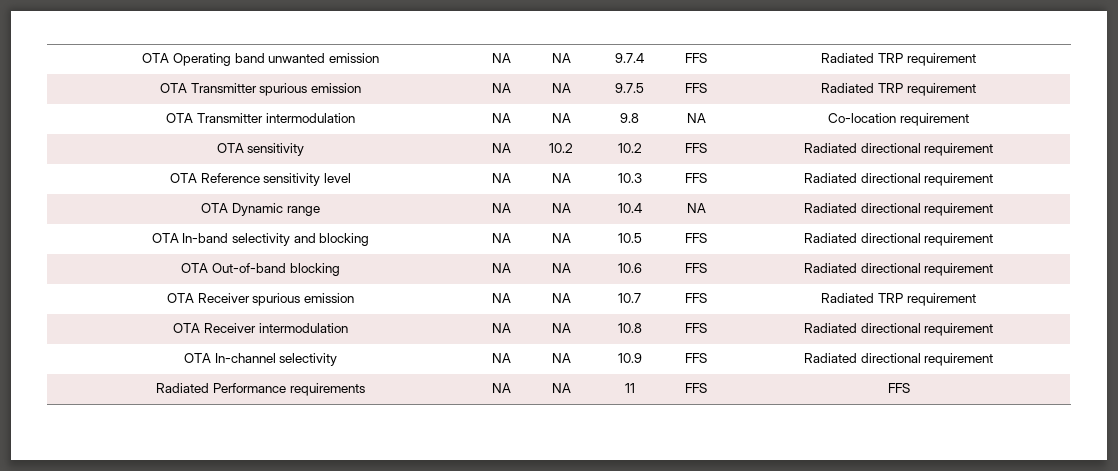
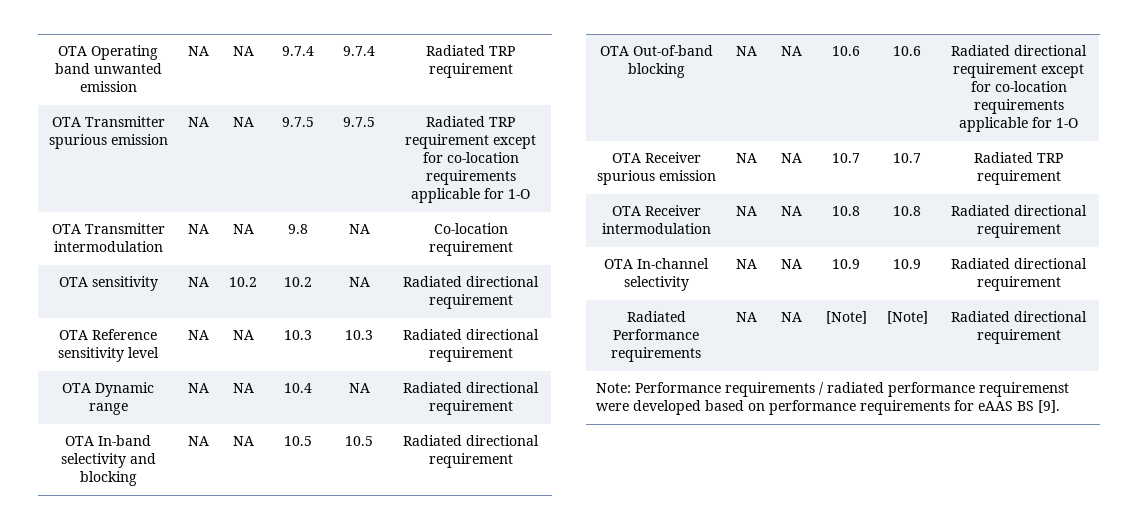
[685,53,707,63] FFS -> [343,46,375,56] 9.7.4
[685,83,707,93] [821,83,976,96] FFS | Radiated TRP requirement -> [343,117,375,127] [426,116,515,127] [405,134,536,149] [422,152,519,163] [425,170,516,185] [411,188,530,203] 9.7.5 | Radiated TRP requirement except for co-location requirements applicable for 1-O
[685,143,707,153] FFS -> [348,277,370,287] NA
[685,173,707,183] FFS -> [345,330,373,340] 10.3
[685,233,707,243] FFS -> [345,436,373,446] 10.5
[685,263,707,273] [803,263,994,276] FFS | Radiated directional requirement -> [893,46,921,56] [951,45,1087,56] [953,63,1084,78] [970,81,1067,92] [973,99,1064,114] [959,117,1078,132] 10.6 | Radiated directional requirement except for co-location requirements applicable for 1-O
[685,293,707,303] FFS -> [893,153,921,163] 10.7
[685,323,707,333] FFS -> [893,206,921,216] 10.8
[685,353,707,363] FFS -> [893,259,921,269] 10.9
[624,383,635,393] [685,383,707,393] [887,383,910,393] 11 | FFS | FFS -> [825,311,867,324] [886,311,928,324] [951,311,1087,322] [976,329,1061,344] [595,382,1069,397] [595,400,1060,415] [Note] | [Note] | Radiated directional requirement // Note: Performance requirements / radiated performance requiremenst were developed based on performance requirements for eAAS BS [9].

